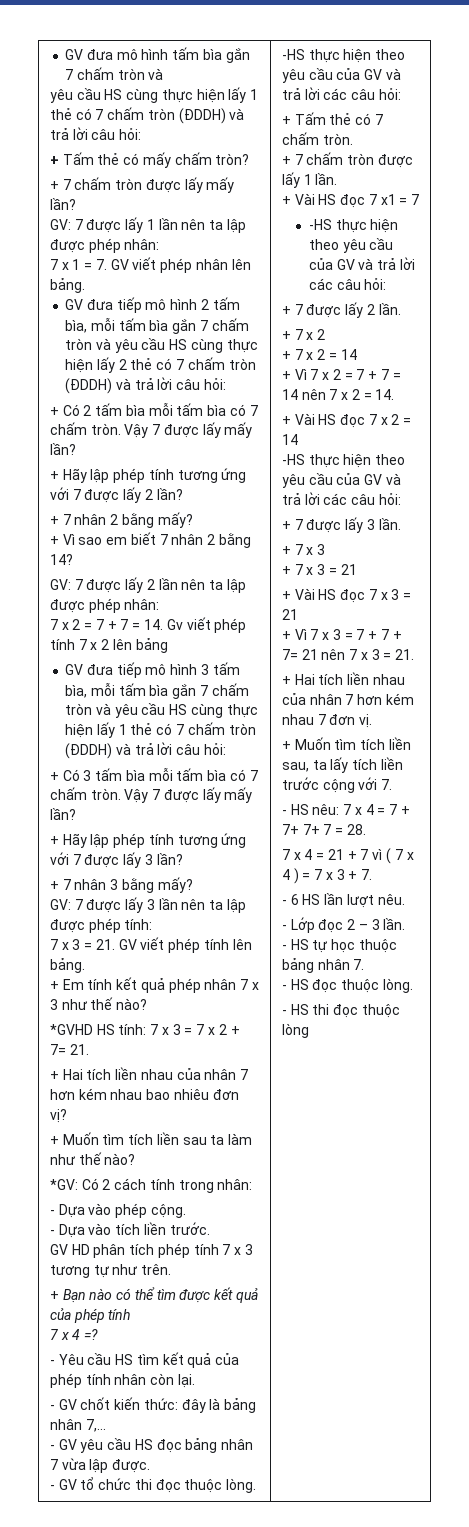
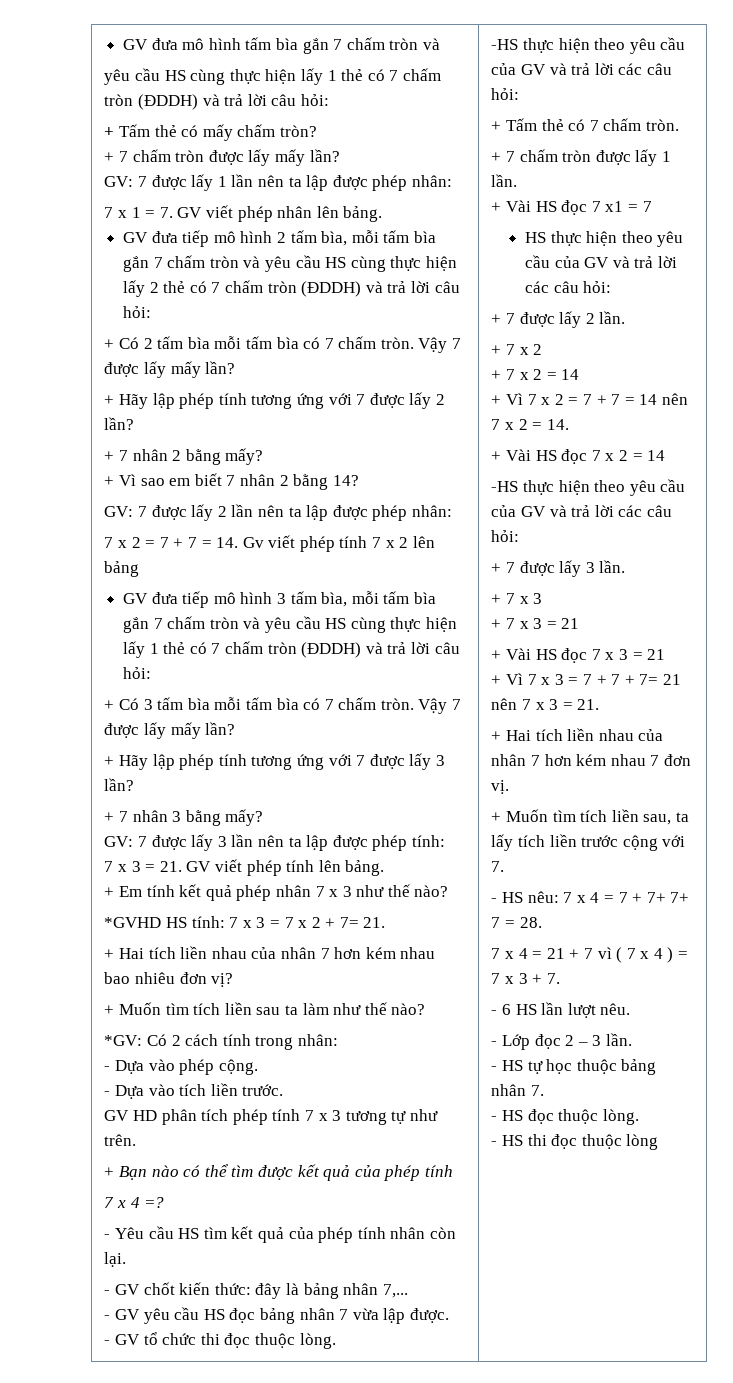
[308,219,332,230] -HS -> [525,232,547,243] HS

